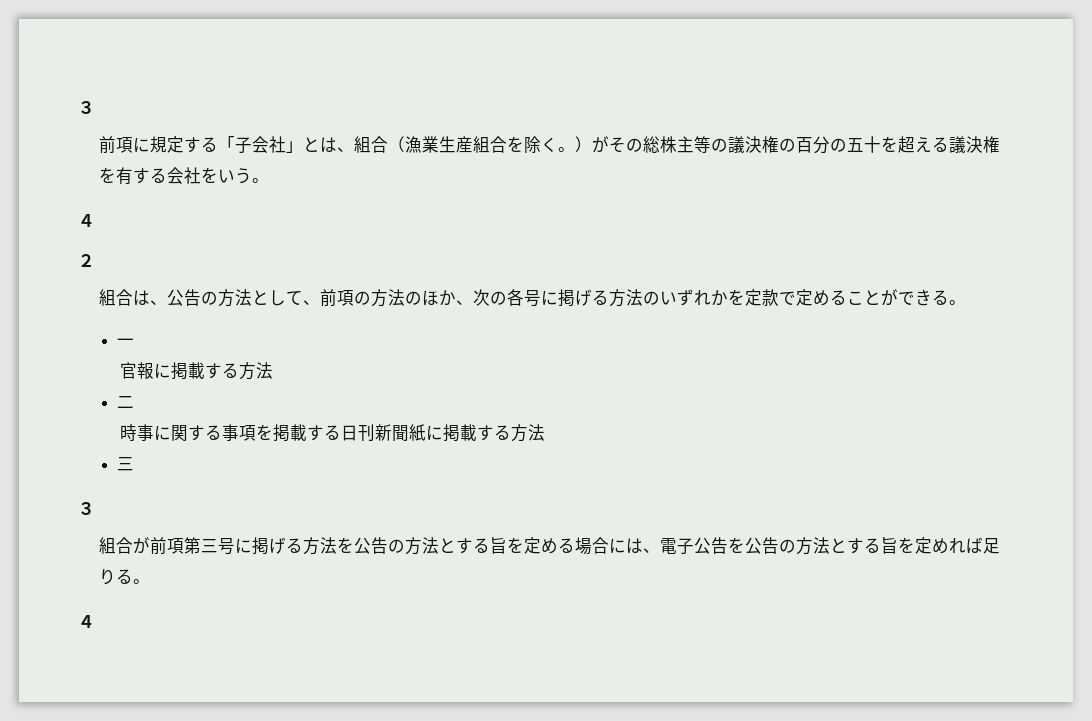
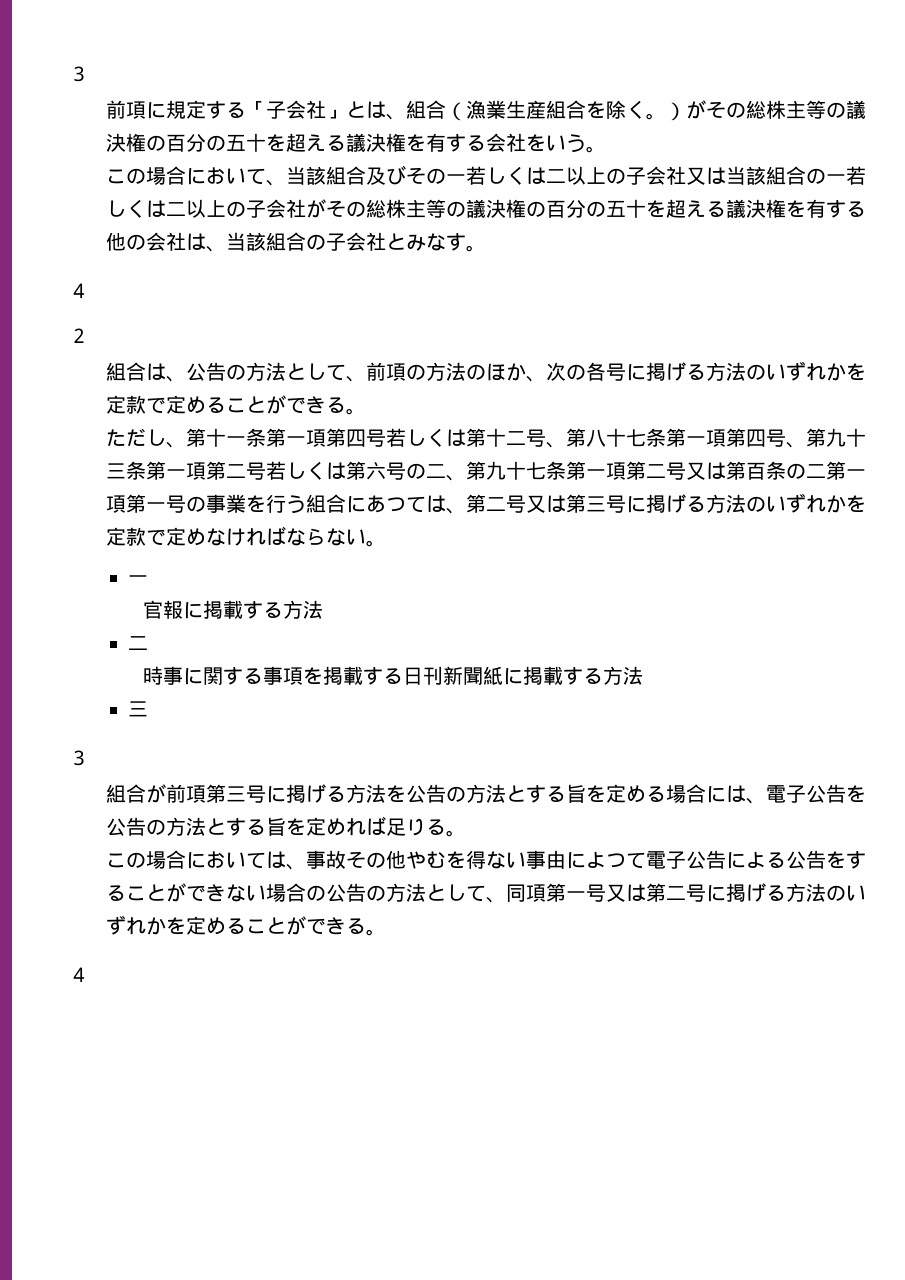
(270, 180) none -> [106,165,867,186] [106,199,867,218] [106,232,487,252] // この場合において、当該組合及びその一若しくは二以上の子会社又は当該組合の一若しくは二以上の子会社がその総株主等の議決権の百分の五十を超える議決権を有する他の会社は、当該組合の子会社とみなす。
(967, 302) none -> [106,428,867,448] [106,461,867,481] [106,493,867,514] [106,526,387,547] // ただし、第十一条第一項第四号若しくは第十二号、第八十七条第一項第四号、第九十三条第一項第二号若しくは第六号の二、第九十七条第一項第二号又は第百条の二第一項第一号の事業を行う組合にあつては、第二号又は第三号に掲げる方法のいずれかを定款で定めなければならない。
(151, 581) none -> [106,850,867,870] [106,883,867,903] [106,915,387,936] // この場合においては、事故その他やむを得ない事由によつて電子公告による公告をすることができない場合の公告の方法として、同項第一号又は第二号に掲げる方法のいずれかを定めることができる。

